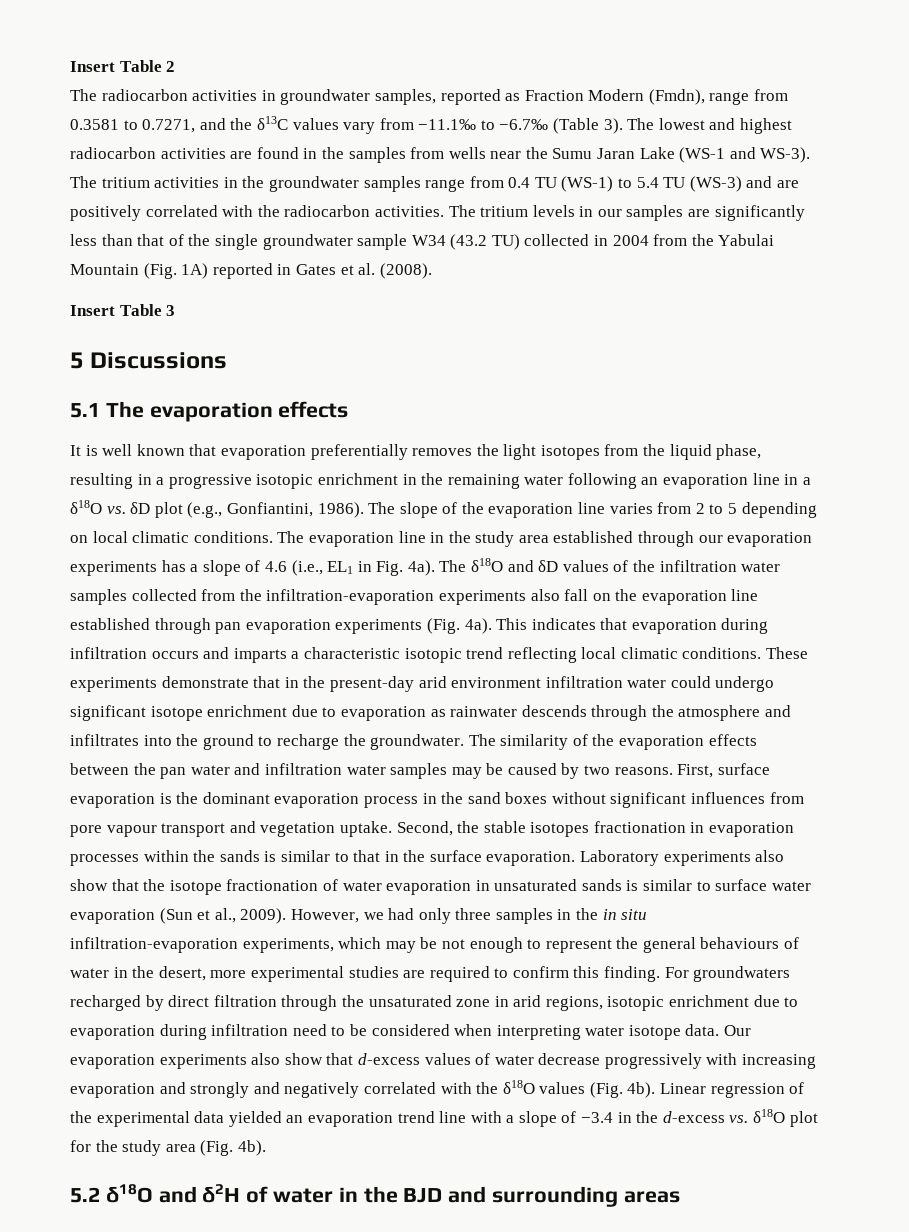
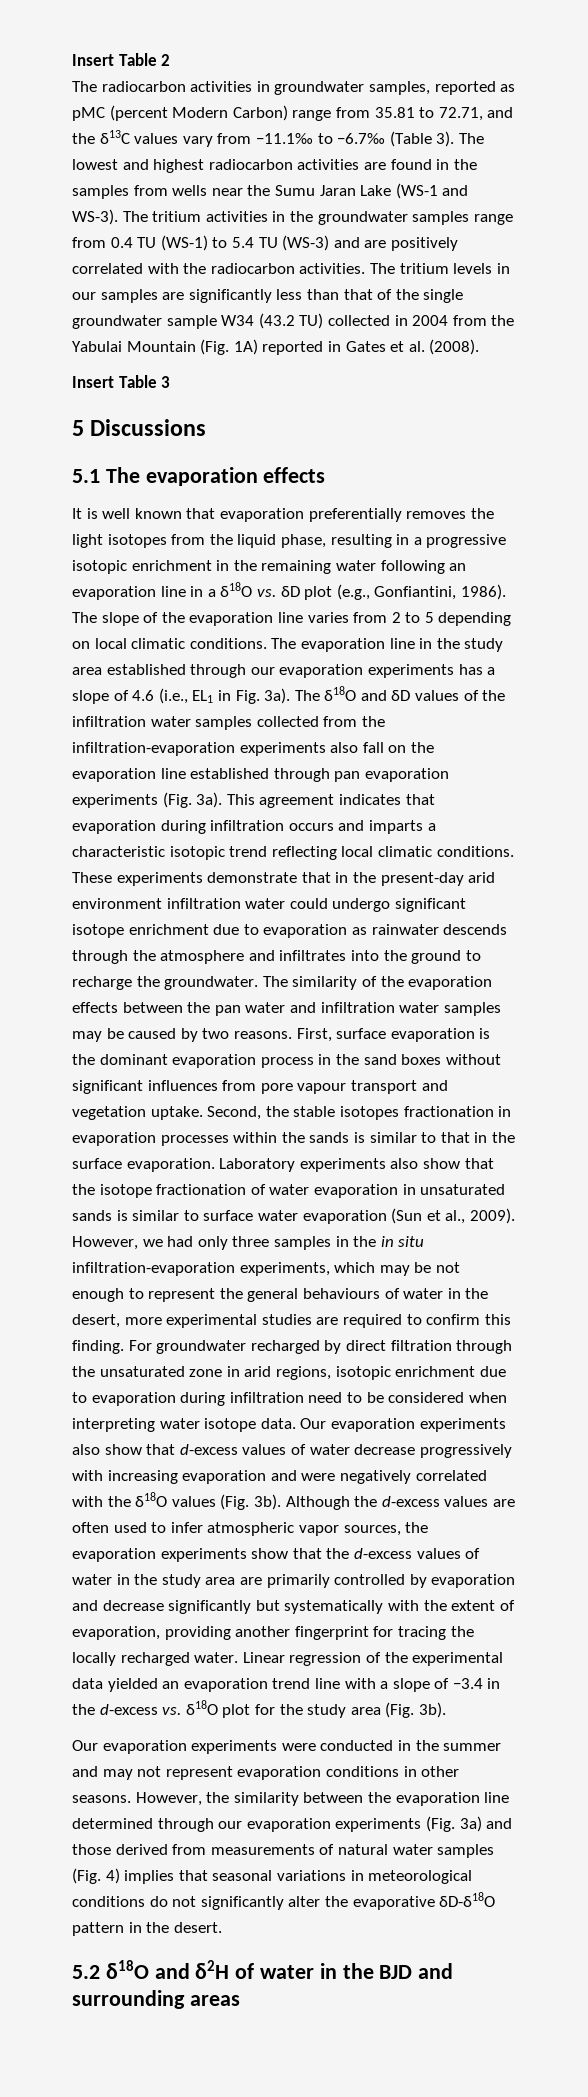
[524,89,789,105] [70,119,196,133] Fraction Modern (Fmdn), range from 0.3581 to 0.7271, -> [72,105,483,121] pMC (percent Modern Carbon) range from 35.81 to 72.71,
[407,560,435,576] 4a). -> [264,688,291,704] 3a).
[464,618,528,634] 4a). This -> [196,792,335,808] 3a). This agreement
[693,966,791,982] groundwaters -> [156,1340,247,1354] groundwater
[190,1082,280,1098] strongly and -> [301,1473,336,1481] were
[627,1082,656,1098] 4b). -> [253,1494,515,1510] [72,1522,429,1536] [72,1548,481,1562] [72,1574,516,1588] [72,1600,515,1614] [72,1626,474,1640] [72,1652,239,1666] 3b). Although the d-excess values are often used to infer atmospheric vapor sources, the evaporation experiments show that the d-excess values of water in the study area are primarily controlled by evaporation and decrease significantly but systematically with the extent of evaporation, providing another fingerprint for tracing the locally recharged water.
[237,1140,266,1156] 4b). -> [418,1702,446,1718] [72,1740,502,1754] [72,1766,460,1780] [72,1792,510,1806] [72,1816,513,1832] [72,1844,495,1858] [72,1868,473,1884] [72,1892,496,1910] [72,1922,222,1936] 3b). // Our evaporation experiments were conducted in the summer and may not represent evaporation conditions in other seasons. However, the similarity between the evaporation line determined through our evaporation experiments (Fig. 3a) and those derived from measurements of natural water samples (Fig. 4) implies that seasonal variations in meteorological conditions do not significantly alter the evaporative δD-δ18O pattern in the desert.

